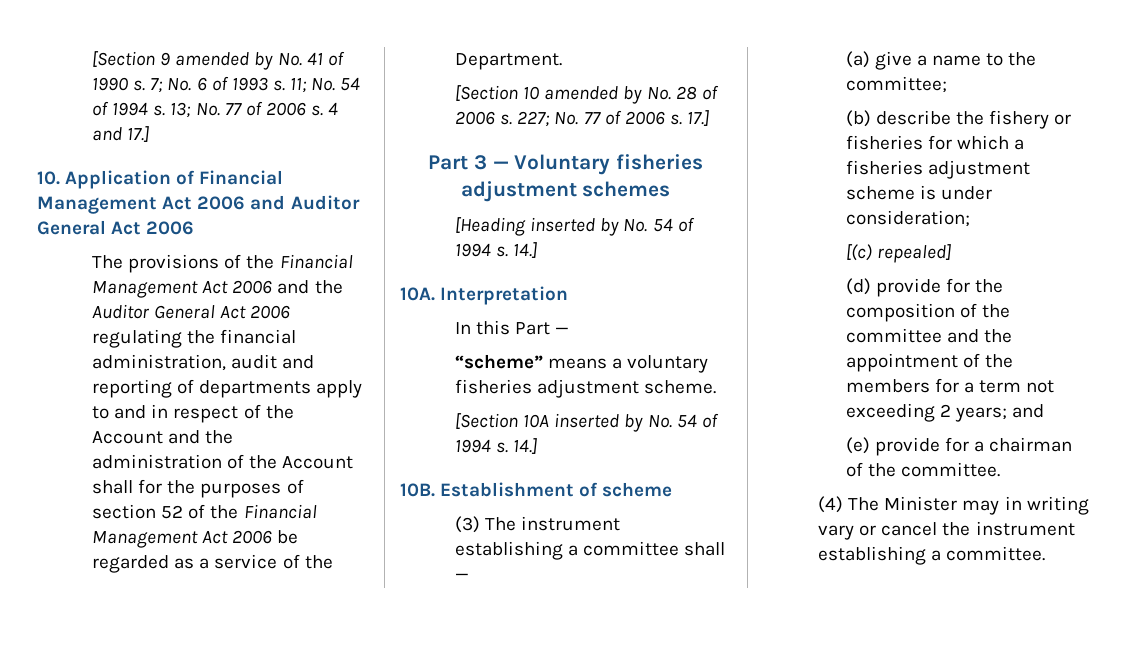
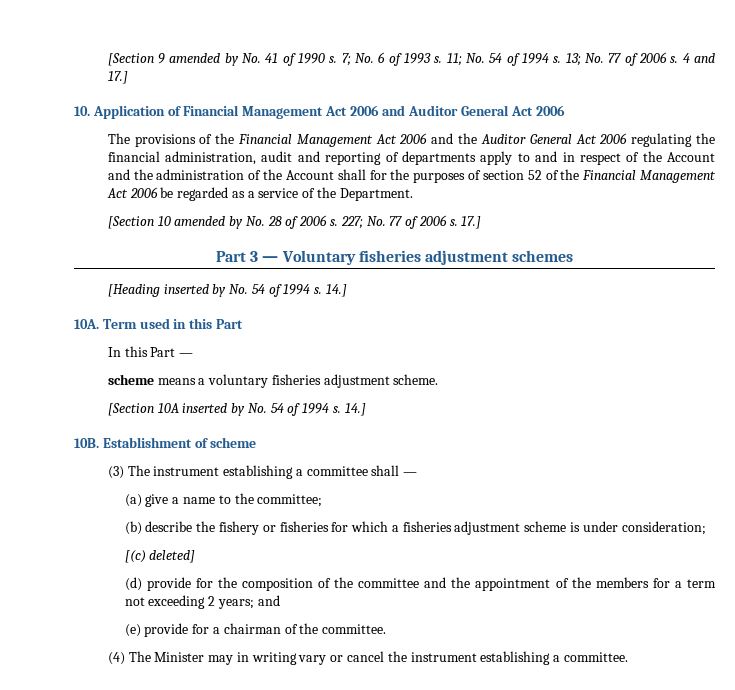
[440,286,569,305] Interpretation -> [102,318,243,329] Term used in this Part
[455,354,544,369] “scheme” -> [107,374,154,385] scheme
[876,244,951,263] repealed] -> [149,550,196,563] deleted]

